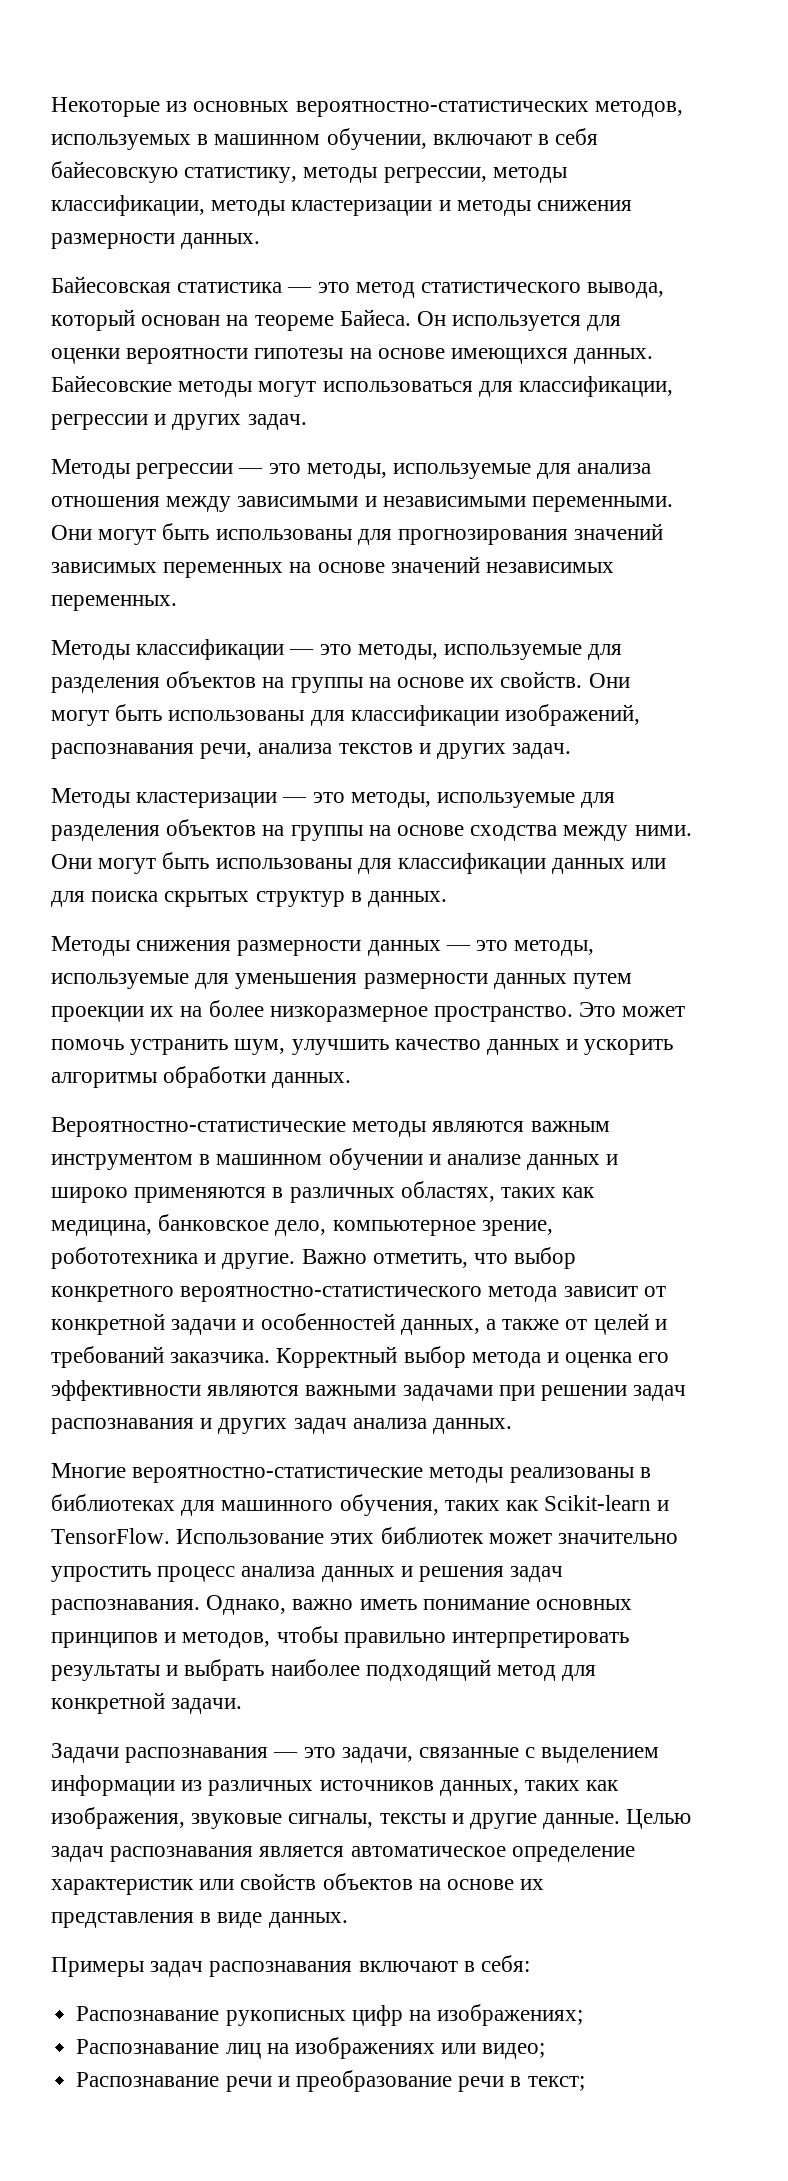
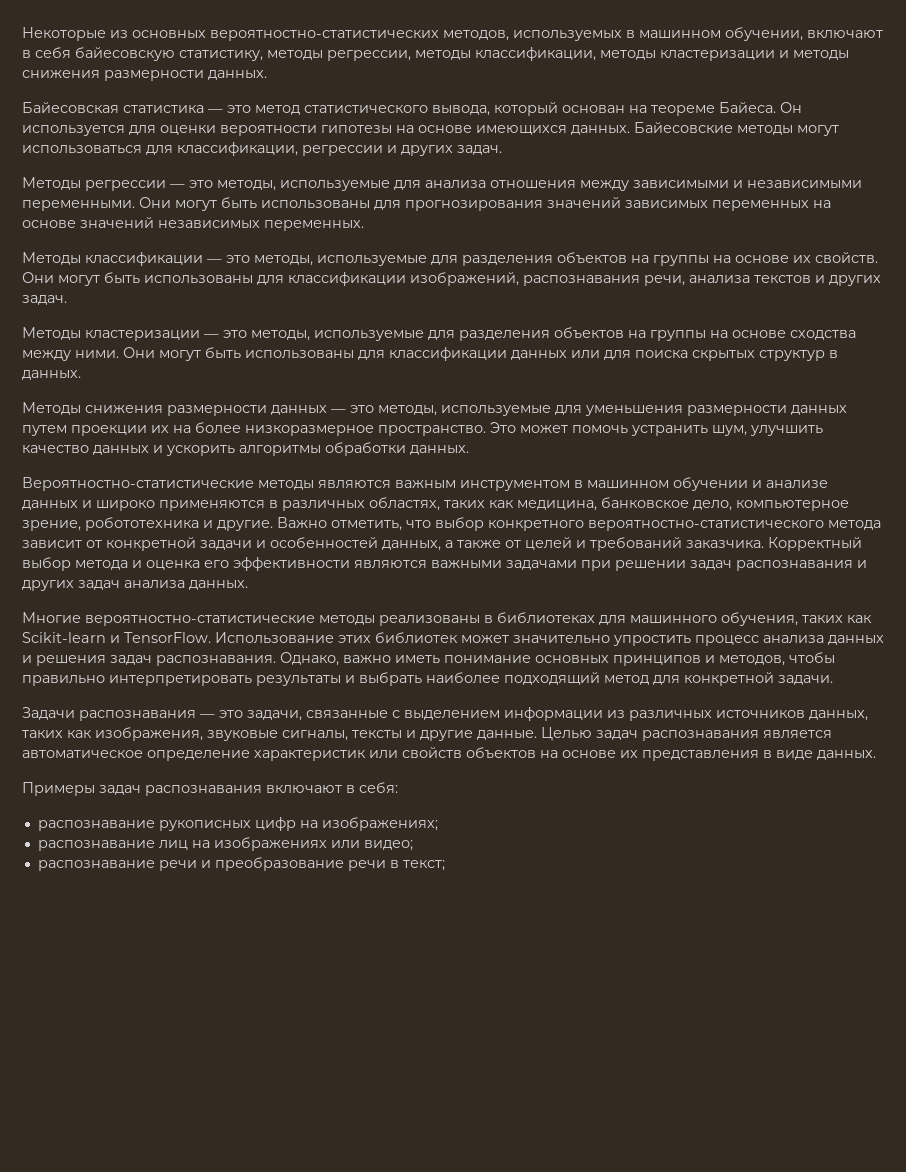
[76,2006,220,2021] Распознавание -> [37,820,155,831] распознавание
[76,2039,220,2054] Распознавание -> [37,840,155,851] распознавание
[76,2072,220,2087] Распознавание -> [37,860,155,871] распознавание

